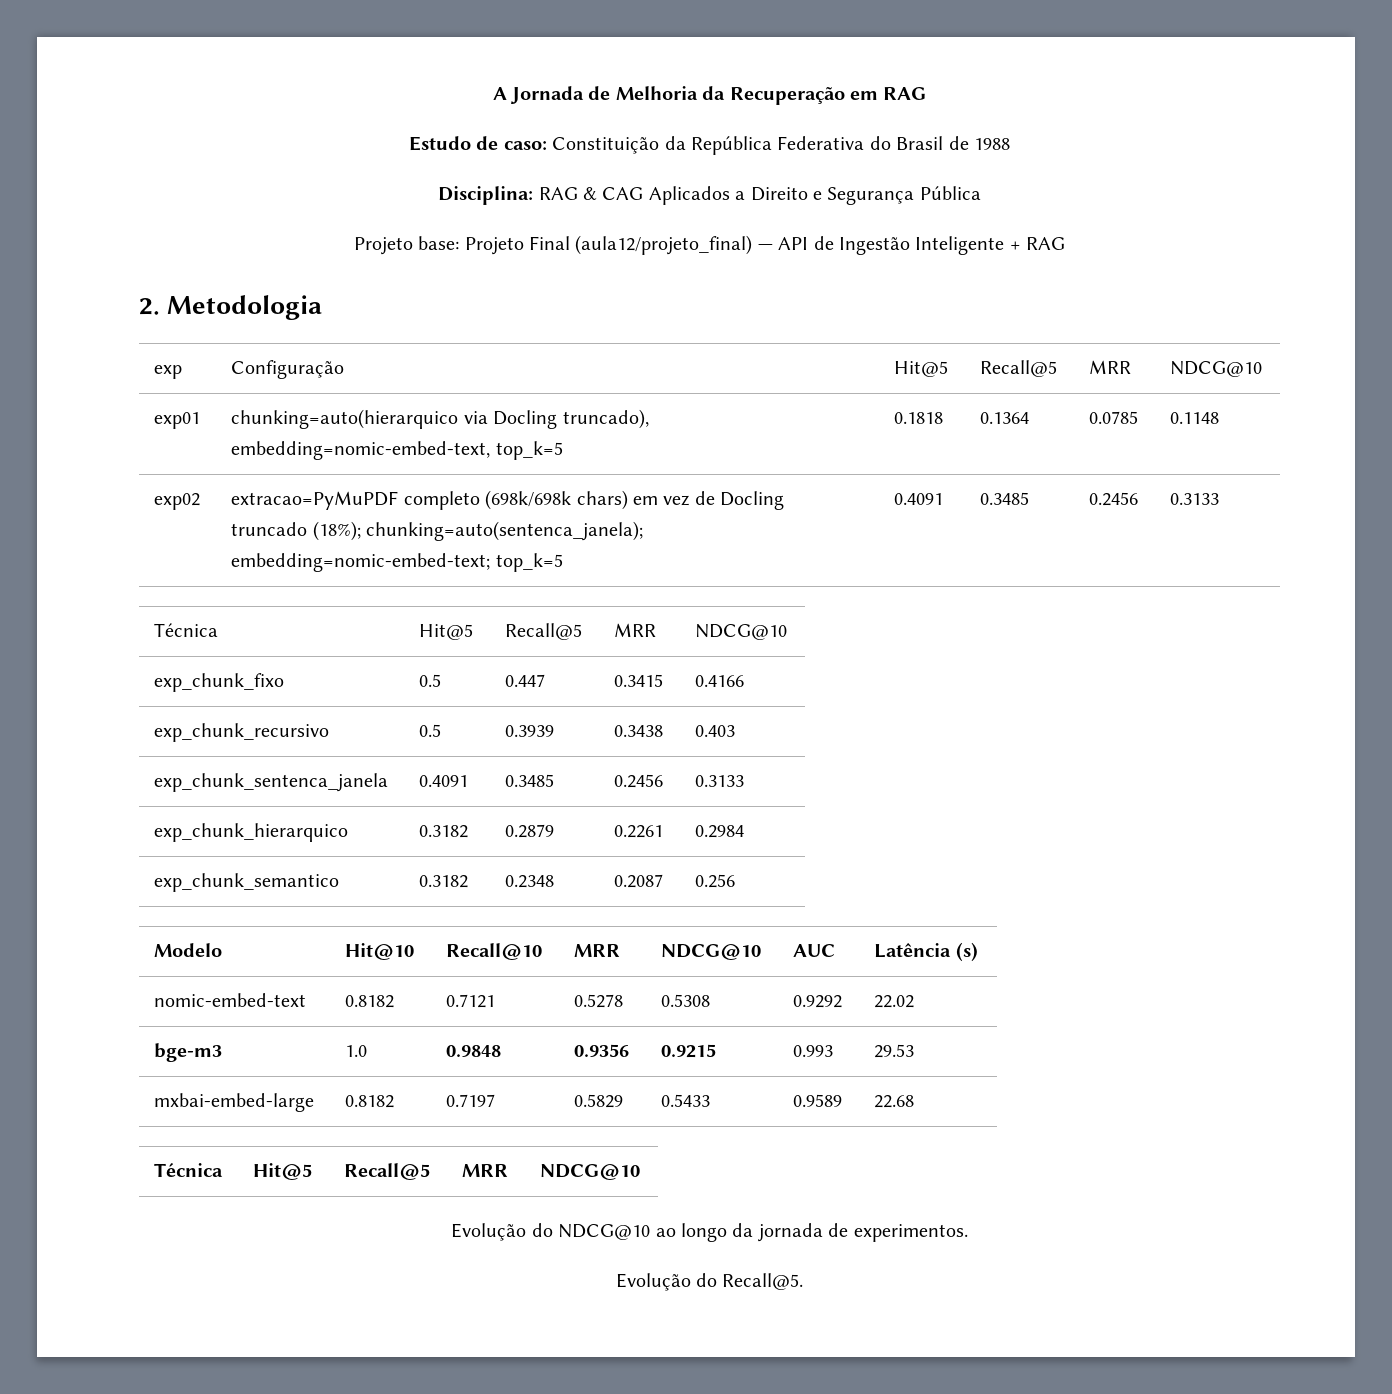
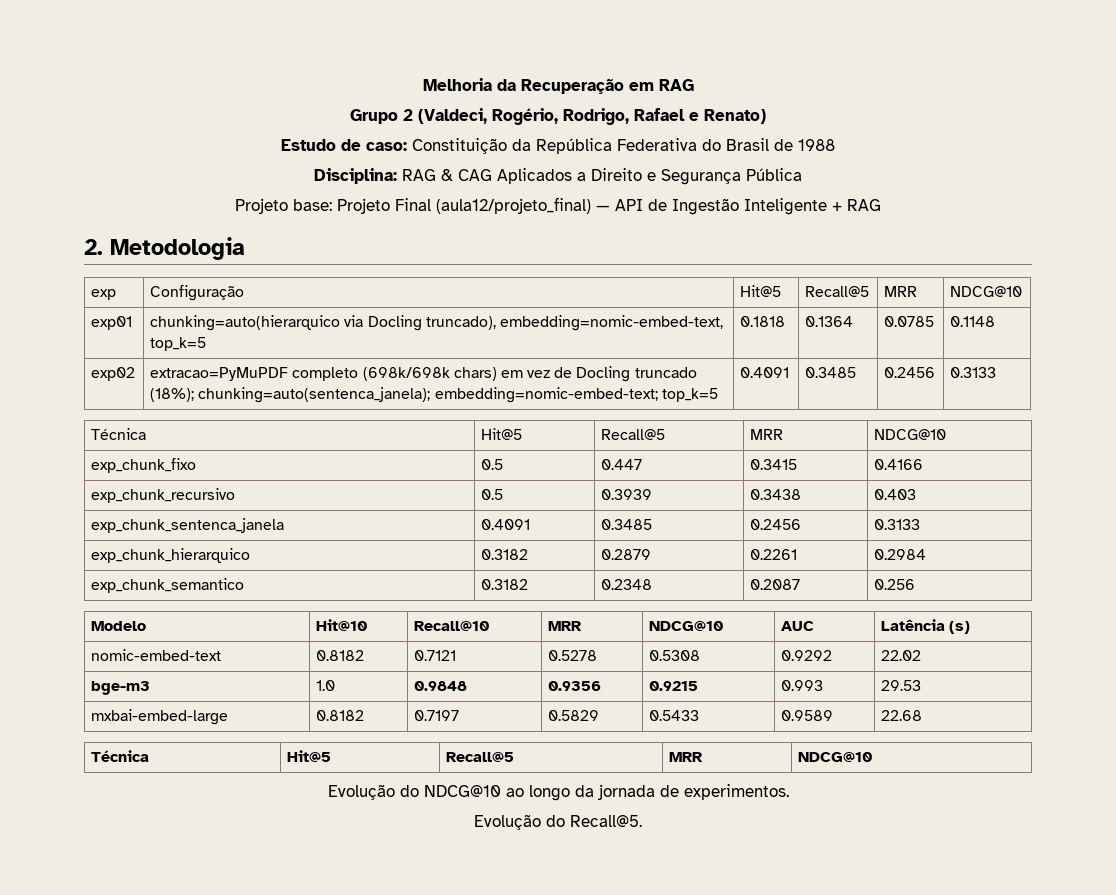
[492,86,611,104] A Jornada de -> (422, 84) none
(927, 93) none -> [350,108,766,125] // Grupo 2 (Valdeci, Rogério, Rodrigo, Rafael e Renato)

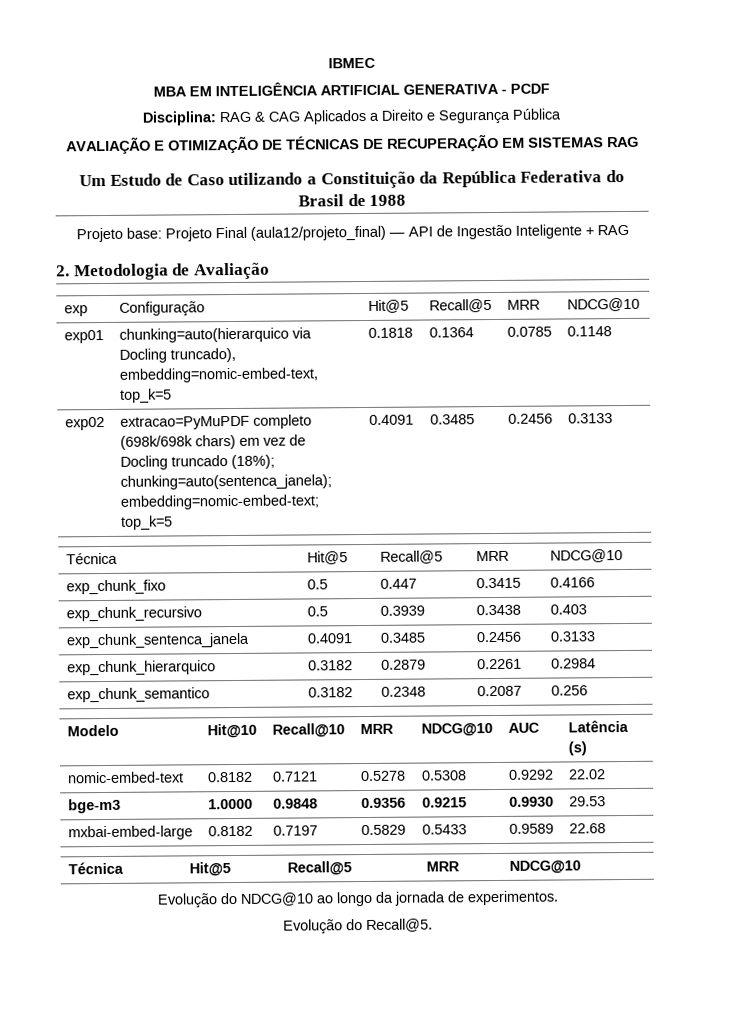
[422,78,694,94] [350,108,766,125] [281,138,835,154] Melhoria da Recuperação em RAG // Grupo 2 (Valdeci, Rogério, Rodrigo, Rafael e Renato) // Estudo de caso: Constituição da República Federativa do Brasil de 1988 -> [327,57,376,69] [152,82,550,97] IBMEC // MBA EM INTELIGÊNCIA ARTIFICIAL GENERATIVA - PCDF
(802, 174) none -> [65,133,639,155] [79,169,625,189] [297,193,407,207] // AVALIAÇÃO E OTIMIZAÇÃO DE TÉCNICAS DE RECUPERAÇÃO EM SISTEMAS RAG // Um Estudo de Caso utilizando a Constituição da República Federativa do Brasil de 1988
(245, 248) none -> [172,262,270,280] de Avaliação
[316,680,336,691] 1.0 -> [207,798,253,810] 1.0000
[781,680,824,691] 0.993 -> [508,796,554,807] 0.9930

